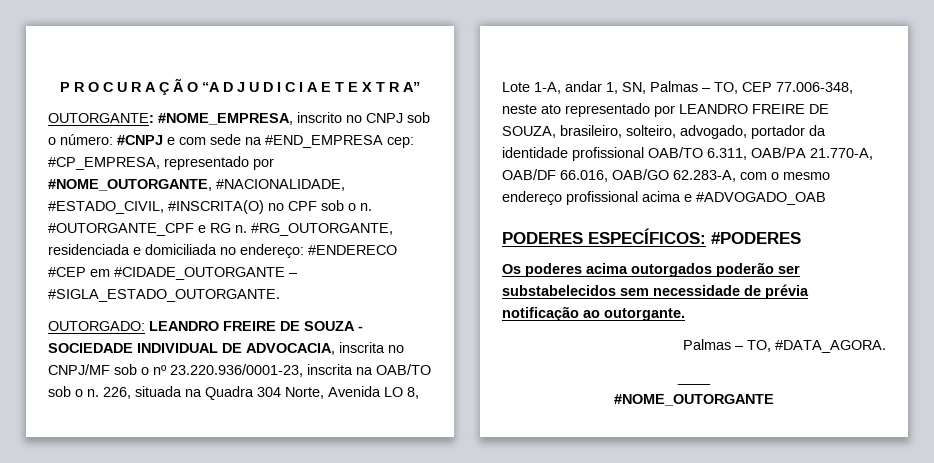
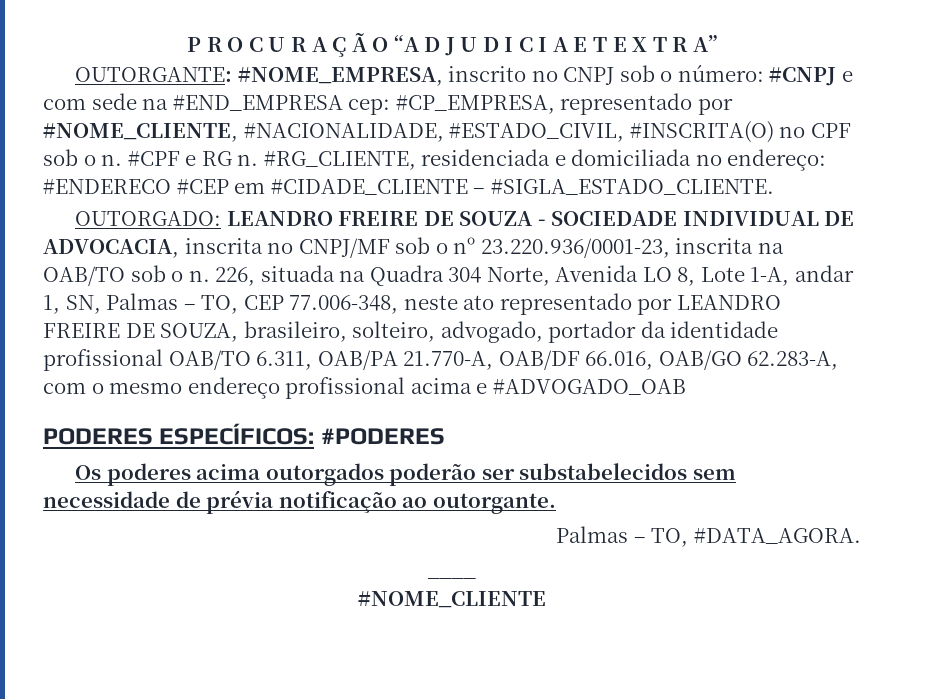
[48,179,212,191] #NOME_OUTORGANTE, -> [43,123,238,142] #NOME_CLIENTE,
[48,223,194,236] #OUTORGANTE_CPF -> [127,151,180,166] #CPF
[251,223,393,236] #RG_OUTORGANTE, -> [263,151,416,170] #RG_CLIENTE,
[114,267,298,280] [48,289,280,302] #CIDADE_OUTORGANTE – #SIGLA_ESTADO_OUTORGANTE. -> [270,179,774,195] #CIDADE_CLIENTE – #SIGLA_ESTADO_CLIENTE.
[614,394,774,406] #NOME_OUTORGANTE -> [358,591,546,608] #NOME_CLIENTE

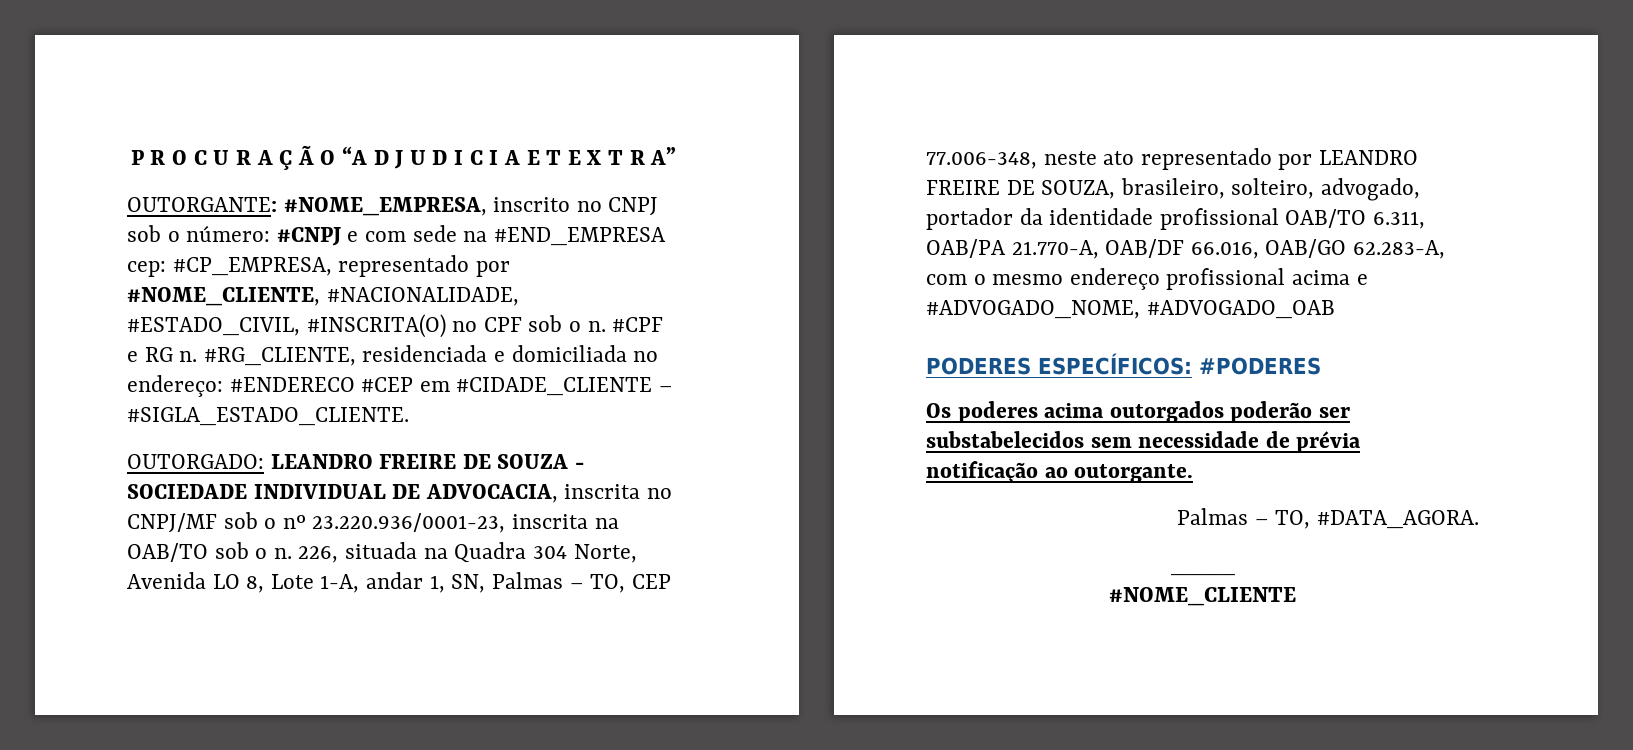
(488, 388) none -> [926,300,1140,319] #ADVOGADO_NOME,

